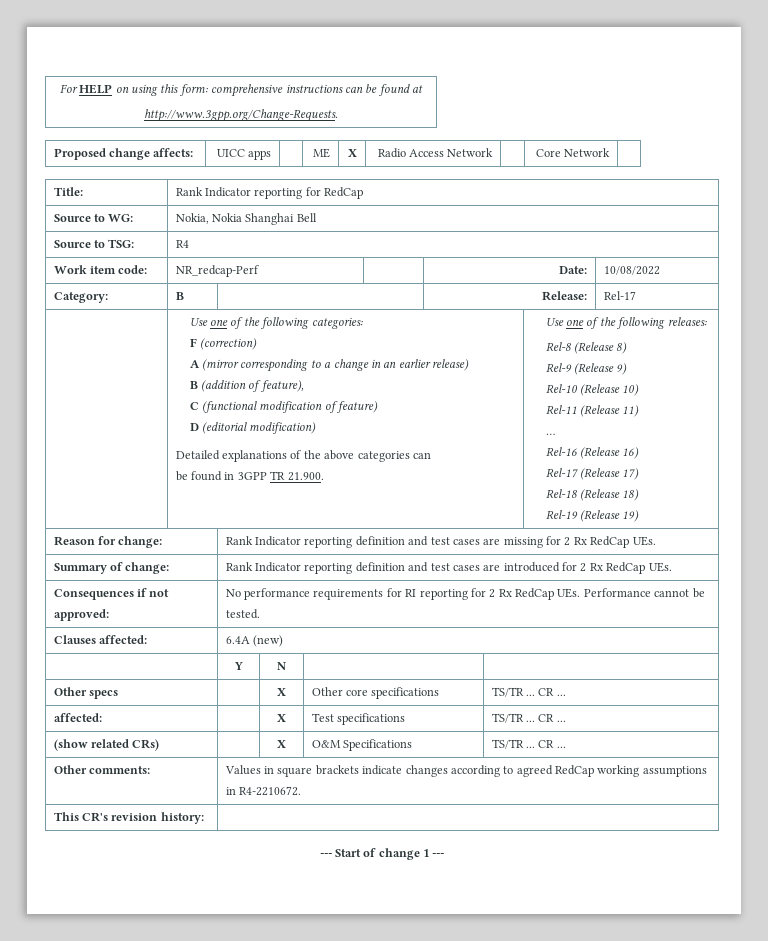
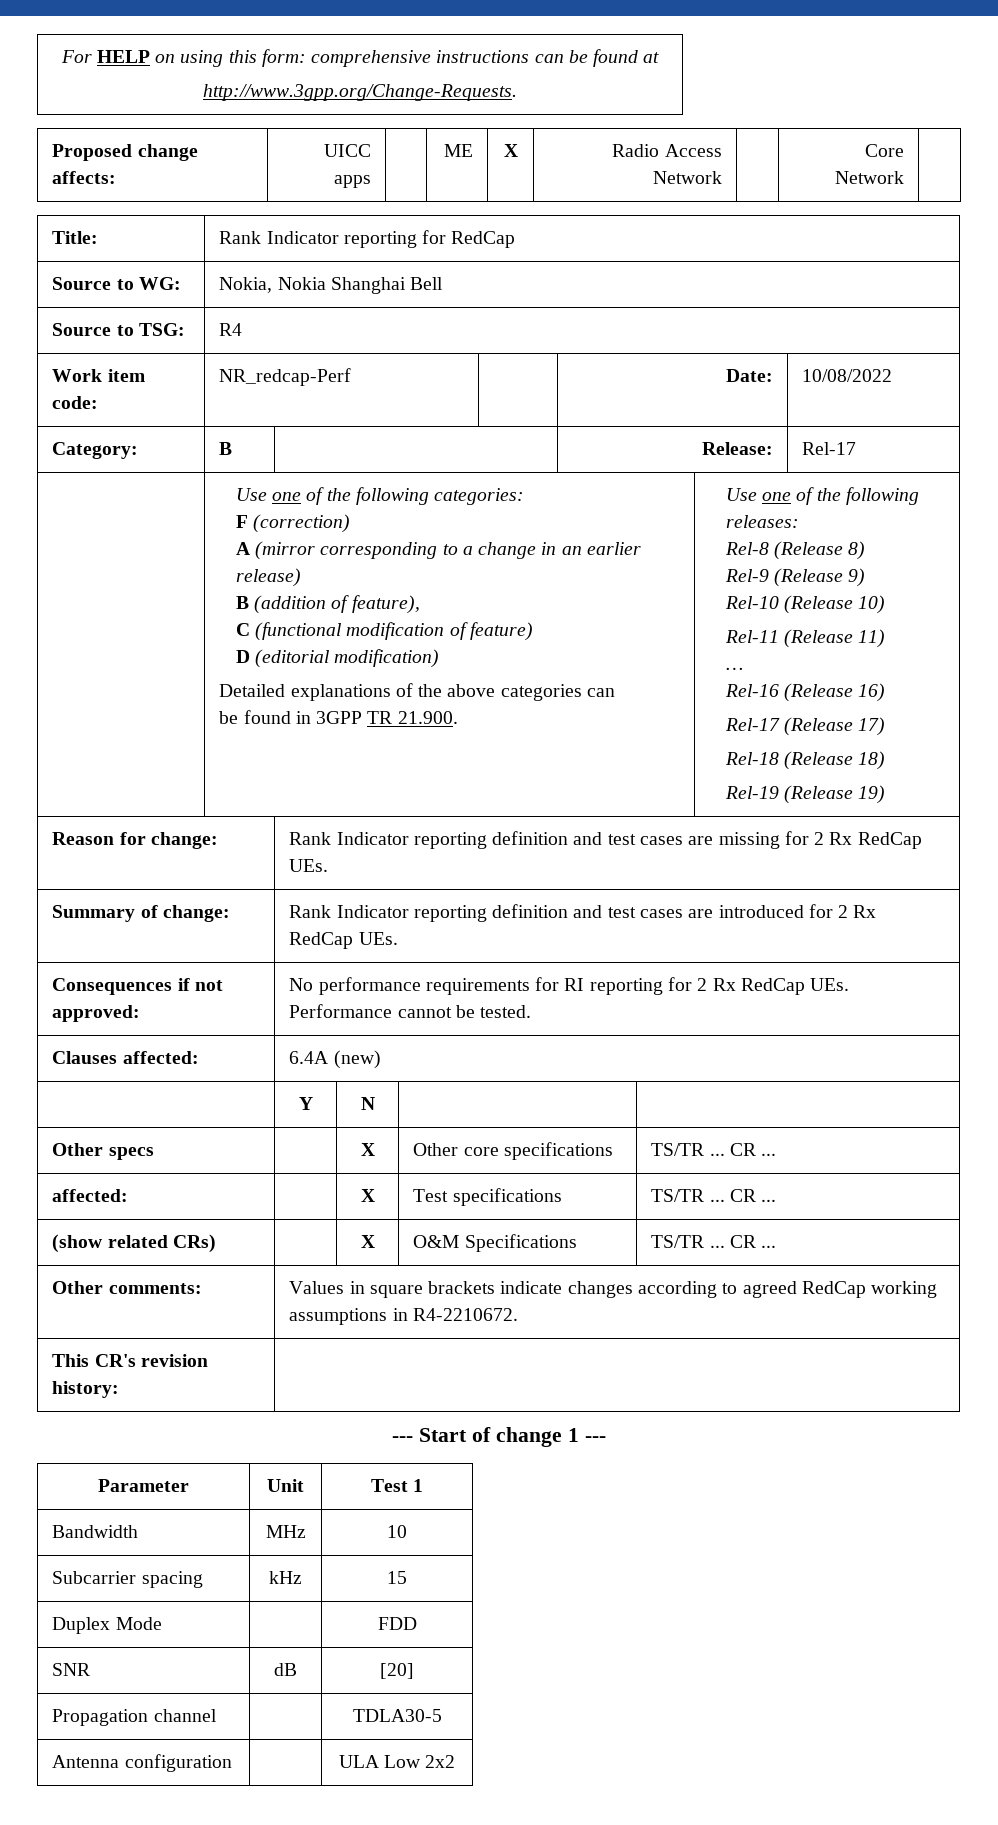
(445, 855) none -> [98,1479,189,1492] [267,1479,304,1492] [370,1479,424,1492] [52,1525,139,1538] [265,1525,306,1538] [387,1525,407,1538] [52,1571,203,1588] [269,1571,302,1584] [387,1571,407,1584] [52,1617,162,1634] [377,1617,417,1630] [52,1663,91,1676] [274,1663,297,1676] [380,1663,414,1679] [52,1709,217,1726] [352,1709,442,1722] [52,1754,232,1772] [338,1755,456,1768] // Parameter | Unit | Test 1 // Bandwidth | MHz | 10 // Subcarrier spacing | kHz | 15 // Duplex Mode | | FDD // SNR | dB | [20] // Propagation channel | | TDLA30-5 // Antenna configuration | | ULA Low 2x2

